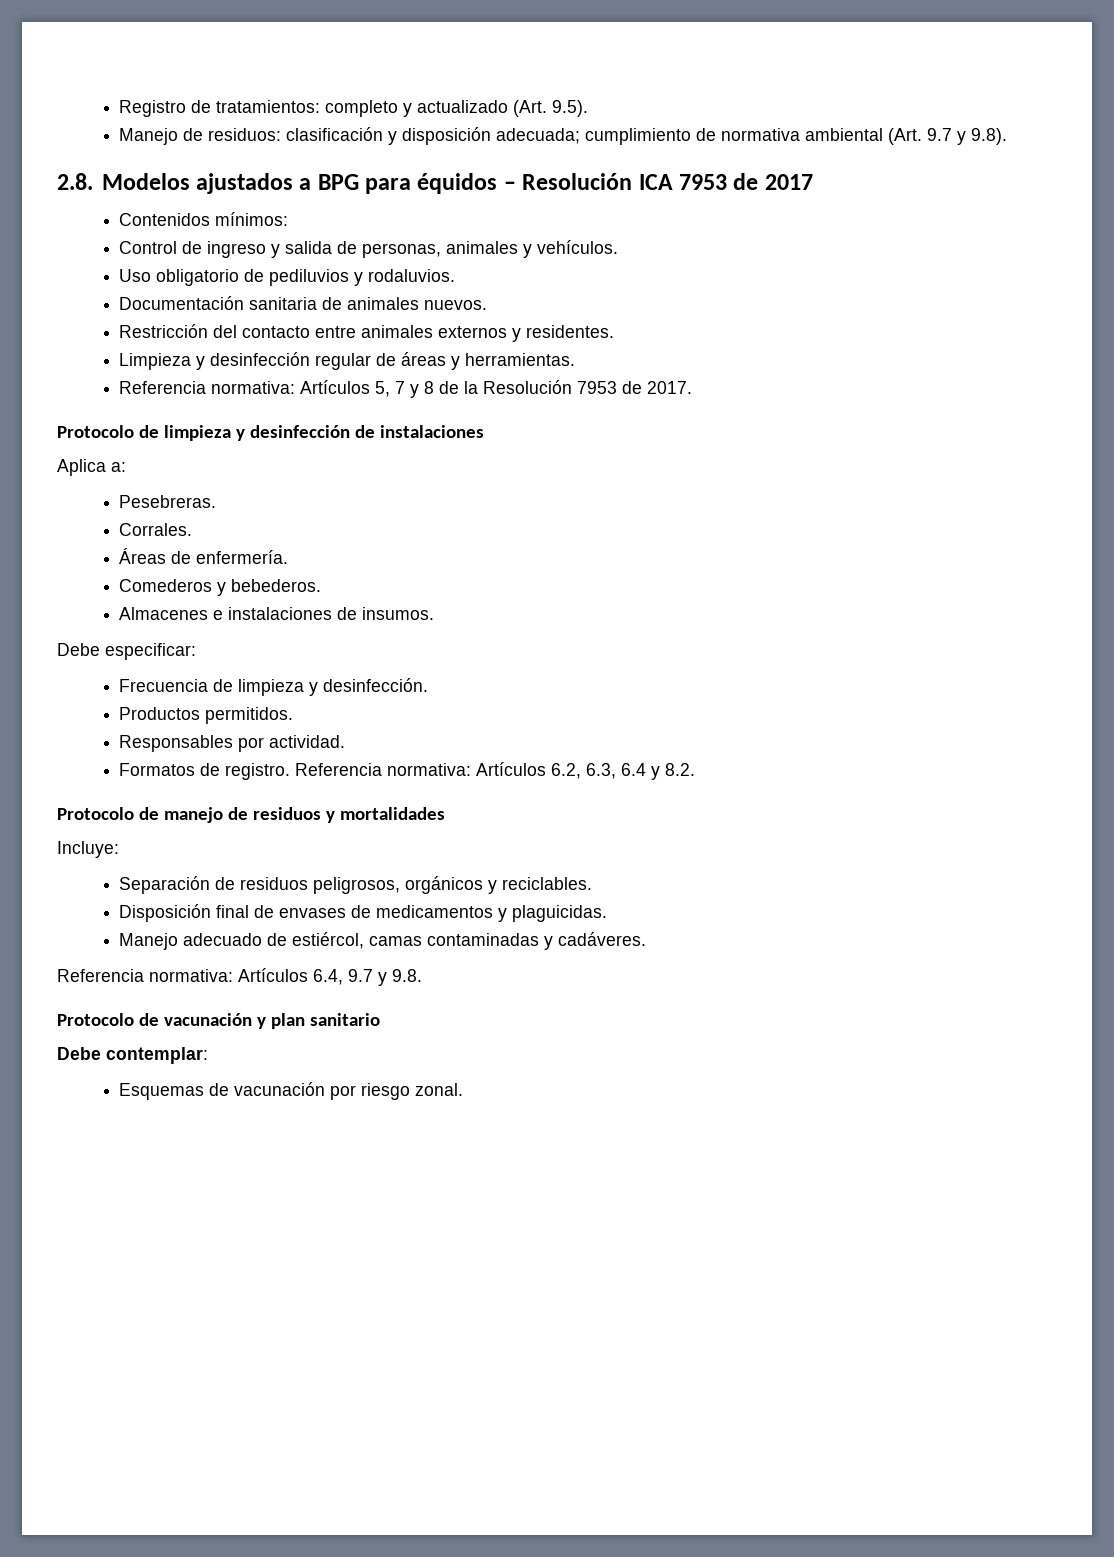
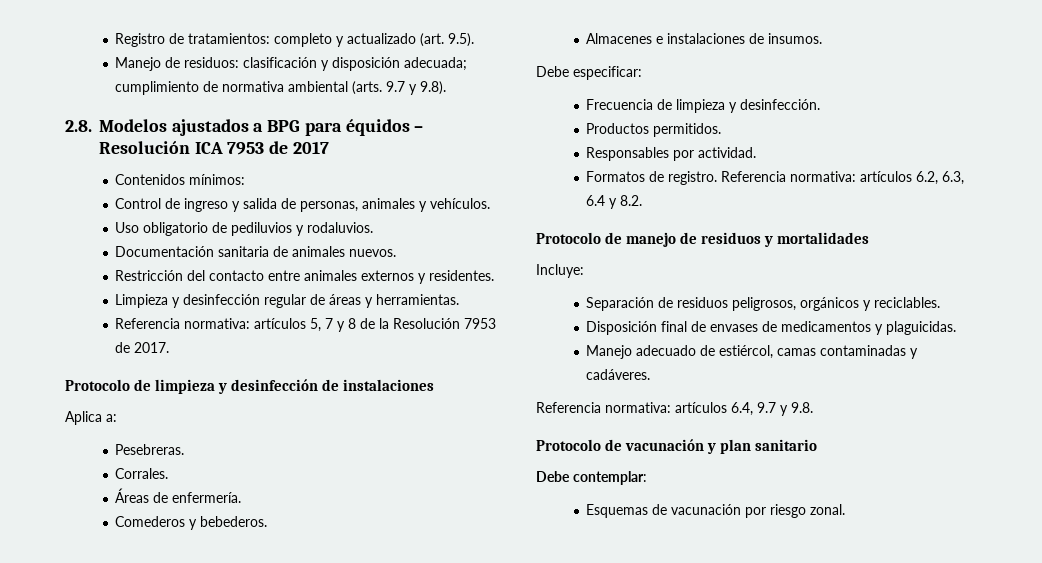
[513,100,548,117] (Art. -> [420,33,445,47] (art.
[888,128,923,145] (Art. -> [352,81,383,95] (arts.
[300,380,371,394] Artículos -> [254,318,307,329] artículos
[476,762,547,776] Artículos -> [860,171,913,182] artículos
[238,968,308,982] Artículos -> [675,402,727,413] artículos

